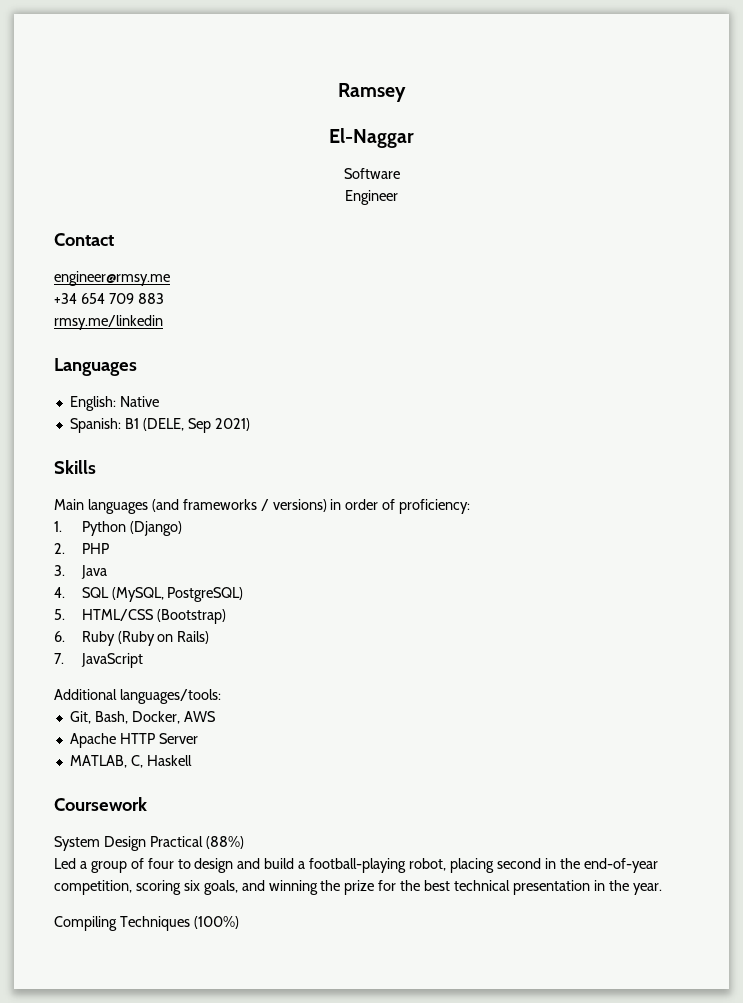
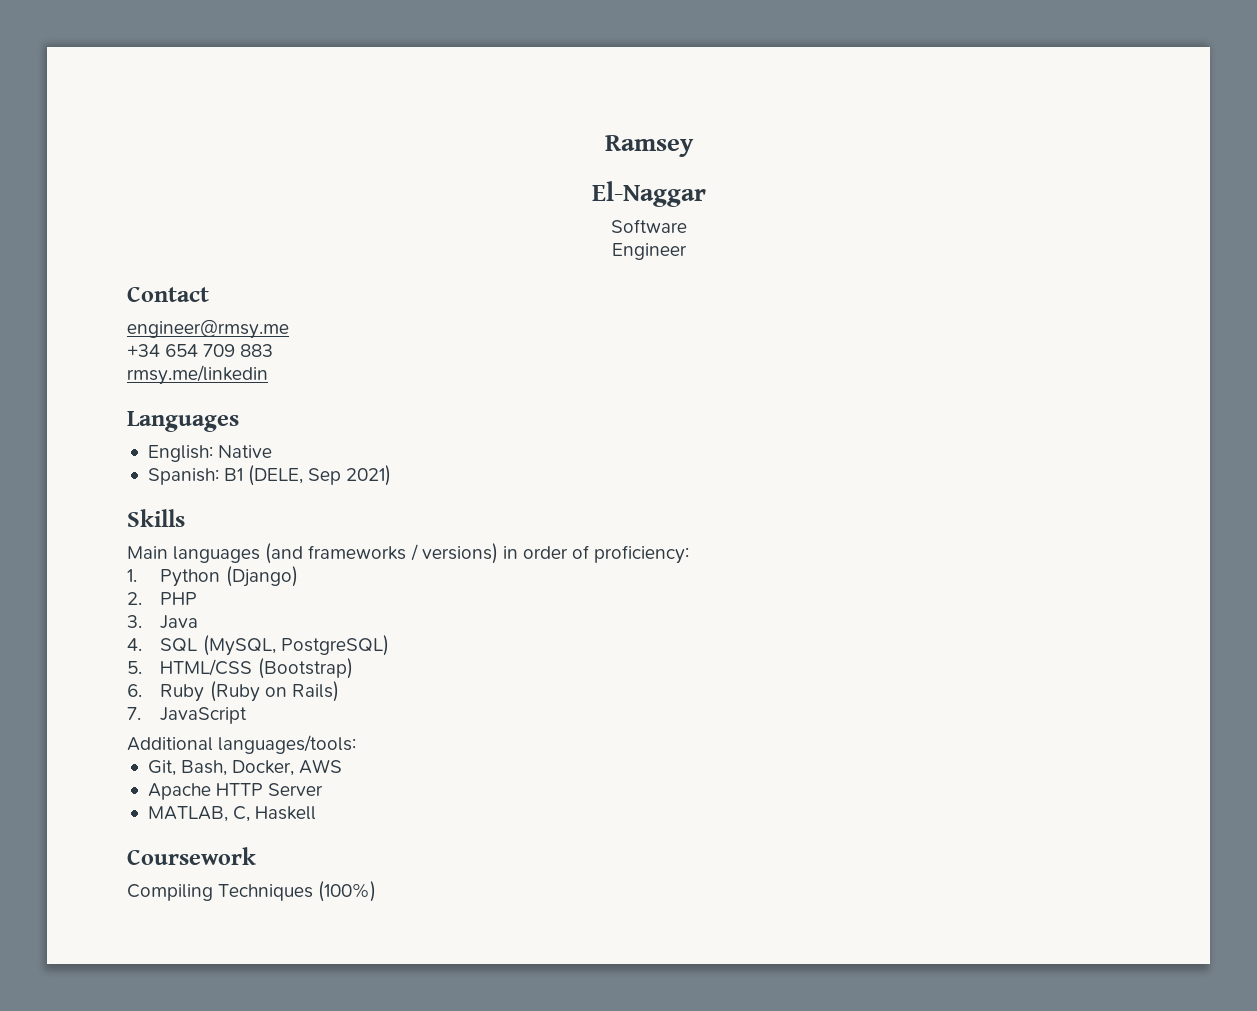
[54,836,244,851] [54,858,658,873] [54,880,662,895] // System Design Practical (88%) // Led a group of four to design and build a football-playing robot, placing second in the end-of-year competition, scoring six goals, and winning the prize for the best technical presentation in the year. -> (256, 856) none

